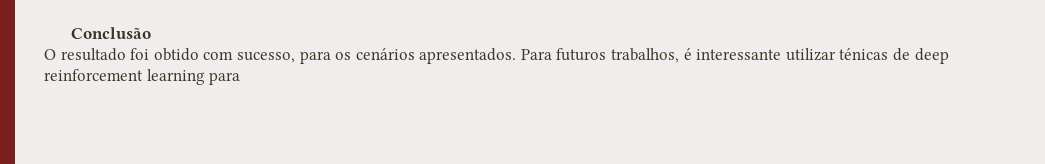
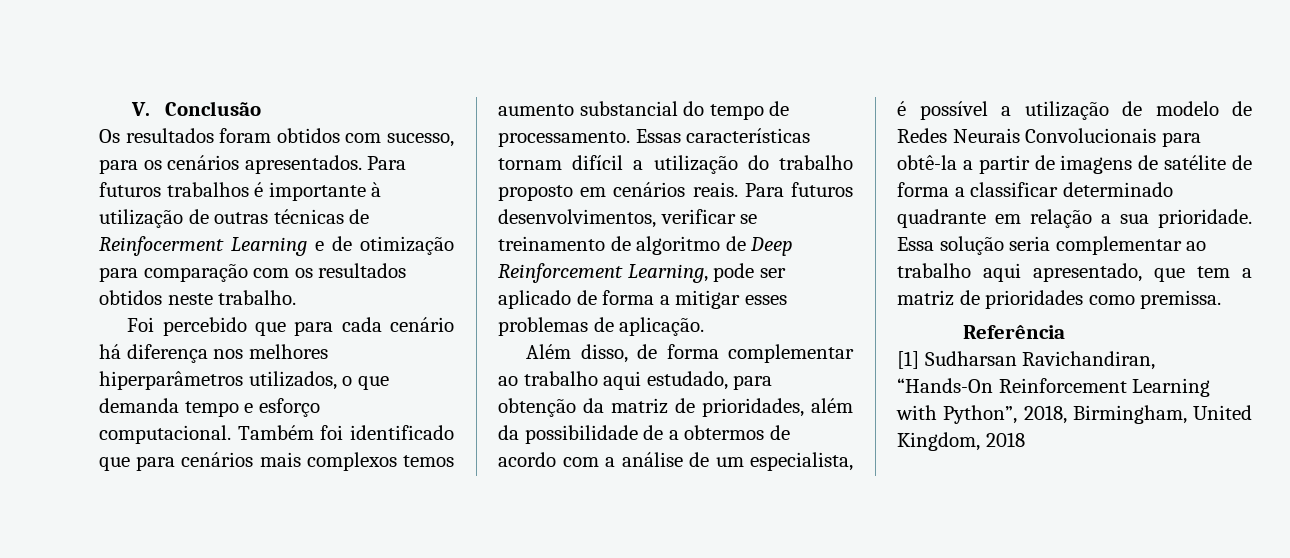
(71, 33) none -> [131,102,151,116] V.
[44,48,199,61] O resultado foi obtido -> [99,128,340,143] Os resultados foram obtidos
[611,48,949,64] [44,69,241,85] trabalhos, é interessante utilizar ténicas de deep reinforcement learning para -> [166,182,382,201] [99,209,370,228] [99,236,454,256] [99,263,407,282] [99,290,297,305] [127,317,455,336] [99,344,328,363] [99,371,389,390] [99,398,320,417] [99,425,454,444] [99,452,455,471] [498,101,790,120] [498,128,811,147] [498,155,853,174] [498,182,853,201] [498,209,758,228] [498,236,794,256] [498,263,786,283] [498,290,787,309] [498,317,705,336] [526,344,854,363] [498,371,773,390] [498,398,853,417] [498,425,790,444] [498,452,853,471] [897,101,1252,120] [897,128,1201,147] [897,155,1252,174] [897,182,1173,197] [897,209,1252,228] [897,236,1207,255] [897,263,1252,282] [897,290,1222,309] [963,325,1066,339] [897,351,1156,370] [897,378,1211,397] [896,405,1252,424] [897,432,1025,451] trabalhos é importante à utilização de outras técnicas de Reinfocerment Learning e de otimização para comparação com os resultados obtidos neste trabalho. // Foi percebido que para cada cenário há diferença nos melhores hiperparâmetros utilizados, o que demanda tempo e esforço computacional. Também foi identificado que para cenários mais complexos temos aumento substancial do tempo de processamento. Essas características tornam difícil a utilização do trabalho proposto em cenários reais. Para futuros desenvolvimentos, verificar se treinamento de algoritmo de Deep Reinforcement Learning, pode ser aplicado de forma a mitigar esses problemas de aplicação. // Além disso, de forma complementar ao trabalho aqui estudado, para obtenção da matriz de prioridades, além da possibilidade de a obtermos de acordo com a análise de um especialista, é possível a utilização de modelo de Redes Neurais Convolucionais para obtê-la a partir de imagens de satélite de forma a classificar determinado quadrante em relação a sua prioridade. Essa solução seria complementar ao trabalho aqui apresentado, que tem a matriz de prioridades como premissa. // Referência // [1] Sudharsan Ravichandiran, “Hands-On Reinforcement Learning with Python”, 2018, Birmingham, United Kingdom, 2018

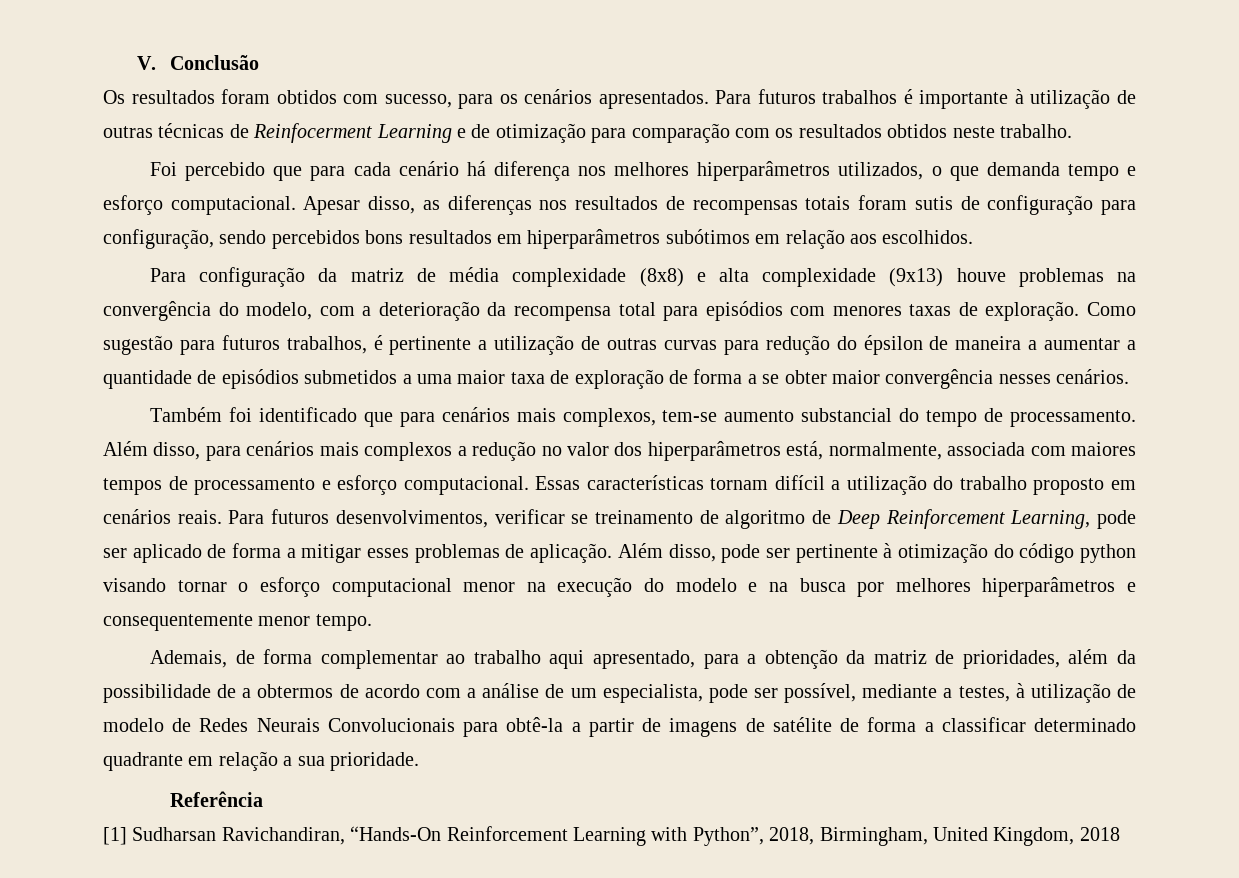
(231, 434) none -> [303,195,1137,215] [103,229,974,249] [150,267,1137,287] [103,301,1136,321] [103,335,1137,355] [103,369,1130,389] Apesar disso, as diferenças nos resultados de recompensas totais foram sutis de configuração para configuração, sendo percebidos bons resultados em hiperparâmetros subótimos em relação aos escolhidos. // Para configuração da matriz de média complexidade (8x8) e alta complexidade (9x13) houve problemas na convergência do modelo, com a deterioração da recompensa total para episódios com menores taxas de exploração. Como sugestão para futuros trabalhos, é pertinente a utilização de outras curvas para redução do épsilon de maneira a aumentar a quantidade de episódios submetidos a uma maior taxa de exploração de forma a se obter maior convergência nesses cenários. //
[306,452,455,471] complexos temos -> [562,408,718,427] complexos, tem-se
(630, 139) none -> [103,441,1136,461] [103,475,529,495] Além disso, para cenários mais complexos a redução no valor dos hiperparâmetros está, normalmente, associada com maiores tempos de processamento e esforço computacional.
[526,344,628,363] // Além disso, -> [617,543,1137,563] [103,577,1136,597] [103,614,372,631] [150,650,228,668] Além disso, pode ser pertinente à otimização do código python visando tornar o esforço computacional menor na execução do modelo e na busca por melhores hiperparâmetros e consequentemente menor tempo. // Ademais,
[646,371,773,390] estudado, para -> [592,650,757,669] apresentado, para a
[897,101,1011,120] é possível a -> [708,683,1025,703] pode ser possível, mediante a testes, à
[897,236,1207,255] [897,263,1252,282] [897,290,1222,309] Essa solução seria complementar ao trabalho aqui apresentado, que tem a matriz de prioridades como premissa. -> (419, 761) none

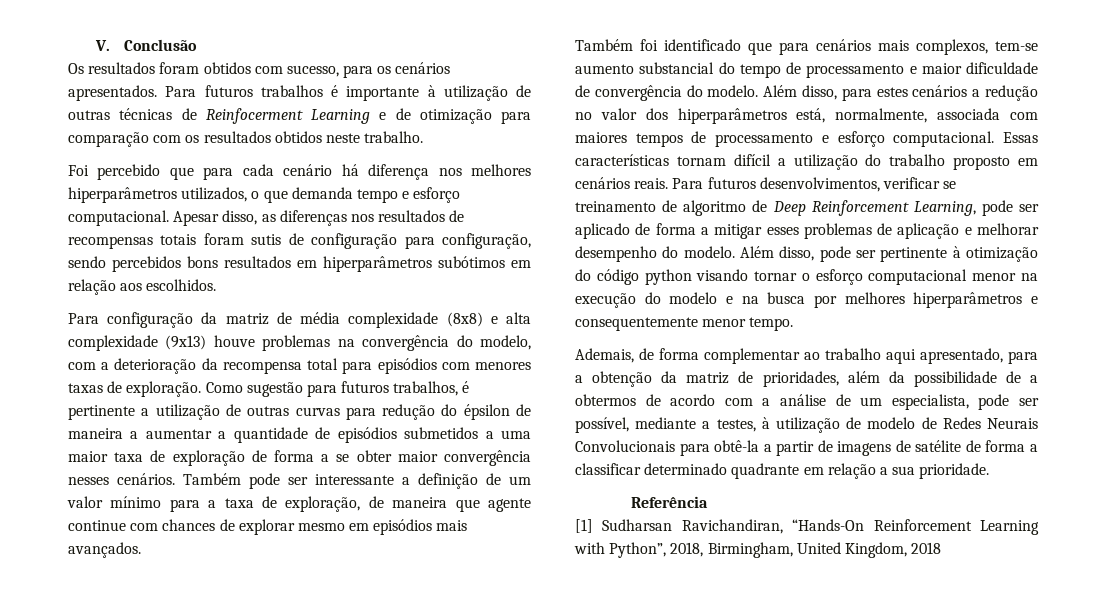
(1130, 376) none -> [183,473,531,489] [67,496,531,512] [68,519,468,535] [68,542,141,558] Também pode ser interessante a definição de um valor mínimo para a taxa de exploração, de maneira que agente continue com chances de explorar mesmo em episódios mais avançados.
[1009,410,1136,427] [103,441,453,461] processamento. Além disso, para cenários mais complexos -> [806,62,1038,78] [575,85,968,101] processamento e maior dificuldade de convergência do modelo. Além disso, para estes cenários
[530,543,613,563] aplicação. -> [897,223,1039,239] [575,246,735,262] aplicação e melhorar desempenho do modelo.

